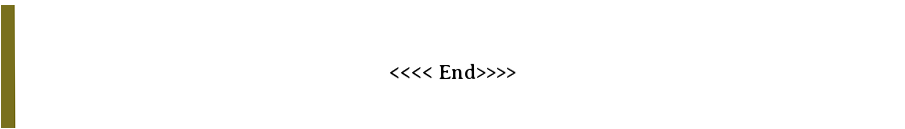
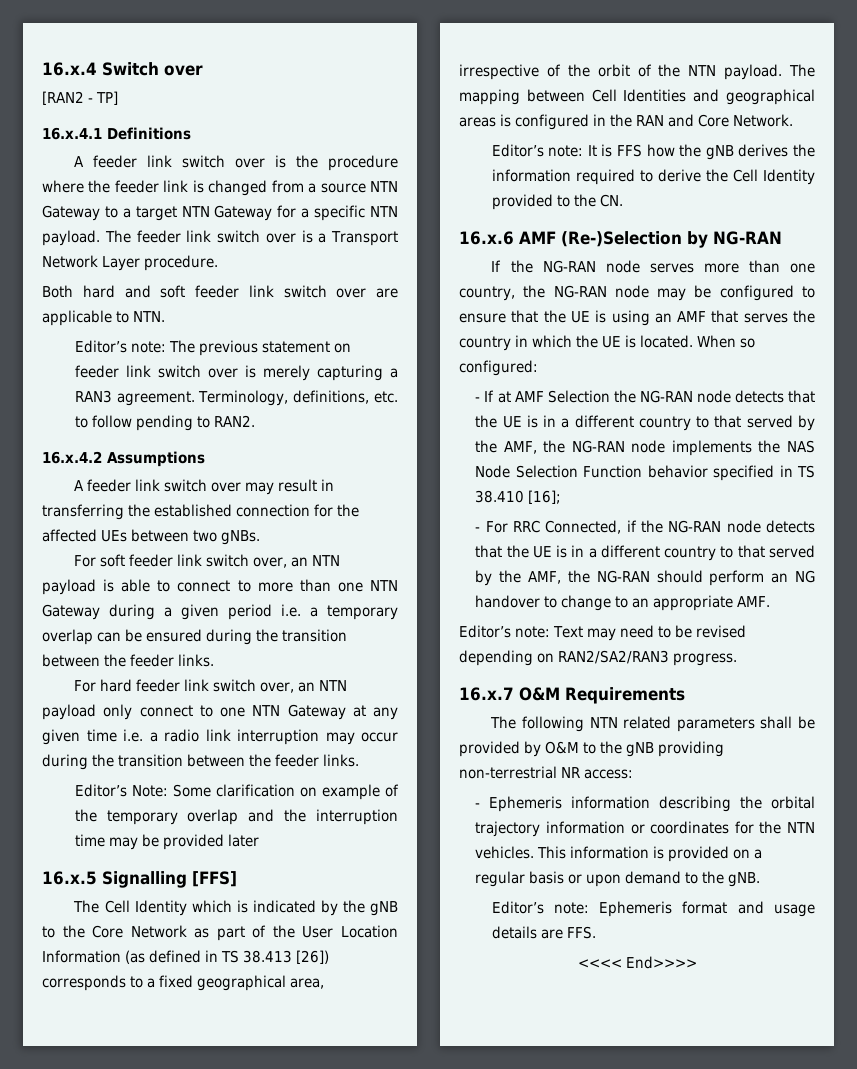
(388, 73) none -> [42,62,203,76] [42,91,118,105] [42,127,191,140] [74,155,398,171] [42,180,399,196] [42,205,399,221] [42,230,399,246] [42,255,218,271] [42,285,398,298] [42,310,165,326] [74,340,351,356] [74,365,398,381] [74,390,398,406] [74,415,255,431] [42,451,205,467] [74,479,335,495] [42,504,359,520] [42,529,260,545] [74,554,341,568] [42,579,398,595] [42,604,398,620] [42,629,347,645] [42,654,214,667] [74,679,348,693] [42,704,398,720] [42,729,398,745] [42,754,359,770] [74,784,399,800] [74,809,398,825] [74,834,259,850] [42,871,237,888] [73,900,399,916] [42,925,398,941] [42,950,329,964] [42,975,324,991] [459,64,815,80] [459,89,815,105] [459,114,793,130] [491,144,816,160] [491,169,815,185] [491,194,623,210] [459,231,782,248] [491,260,815,273] [459,285,815,301] [459,310,815,326] [459,335,755,351] [459,360,538,376] [475,390,815,403] [475,415,815,431] [475,440,815,456] [475,465,815,481] [475,490,562,504] [475,520,815,534] [475,545,815,561] [475,570,815,586] [475,595,771,611] [459,625,746,641] [459,650,737,666] [459,687,685,704] [490,716,815,732] [459,741,724,757] [459,766,633,779] [475,796,815,812] [475,821,815,837] [475,846,763,862] [475,871,761,887] [491,901,815,917] [491,926,596,939] 16.x.4 Switch over // [RAN2 - TP] // 16.x.4.1 Definitions // A feeder link switch over is the procedure where the feeder link is changed from a source NTN Gateway to a target NTN Gateway for a specific NTN payload. The feeder link switch over is a Transport Network Layer procedure. // Both hard and soft feeder link switch over are applicable to NTN. // Editor’s note: The previous statement on feeder link switch over is merely capturing a RAN3 agreement. Terminology, definitions, etc. to follow pending to RAN2. // 16.x.4.2 Assumptions // A feeder link switch over may result in transferring the established connection for the affected UEs between two gNBs. // For soft feeder link switch over, an NTN payload is able to connect to more than one NTN Gateway during a given period i.e. a temporary overlap can be ensured during the transition between the feeder links. // For hard feeder link switch over, an NTN payload only connect to one NTN Gateway at any given time i.e. a radio link interruption may occur during the transition between the feeder links. // Editor’s Note: Some clarification on example of the temporary overlap and the interruption time may be provided later // 16.x.5 Signalling [FFS] // The Cell Identity which is indicated by the gNB to the Core Network as part of the User Location Information (as defined in TS 38.413 [26]) corresponds to a fixed geographical area, irrespective of the orbit of the NTN payload. The mapping between Cell Identities and geographical areas is configured in the RAN and Core Network. // Editor’s note: It is FFS how the gNB derives the information required to derive the Cell Identity provided to the CN. // 16.x.6 AMF (Re-)Selection by NG-RAN // If the NG-RAN node serves more than one country, the NG-RAN node may be configured to ensure that the UE is using an AMF that serves the country in which the UE is located. When so configured: // - If at AMF Selection the NG-RAN node detects that the UE is in a different country to that served by the AMF, the NG-RAN node implements the NAS Node Selection Function behavior specified in TS 38.410 [16]; // - For RRC Connected, if the NG-RAN node detects that the UE is in a different country to that served by the AMF, the NG-RAN should perform an NG handover to change to an appropriate AMF. // Editor’s note: Text may need to be revised depending on RAN2/SA2/RAN3 progress. // 16.x.7 O&M Requirements // The following NTN related parameters shall be provided by O&M to the gNB providing non-terrestrial NR access: // - Ephemeris information describing the orbital trajectory information or coordinates for the NTN vehicles. This information is provided on a regular basis or upon demand to the gNB. // Editor’s note: Ephemeris format and usage details are FFS. //

